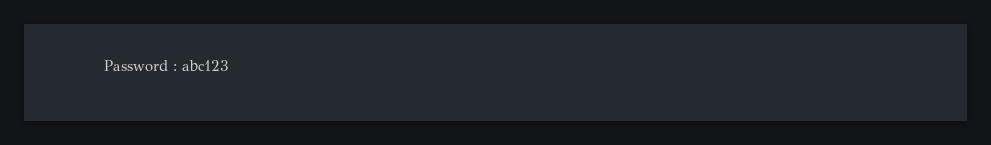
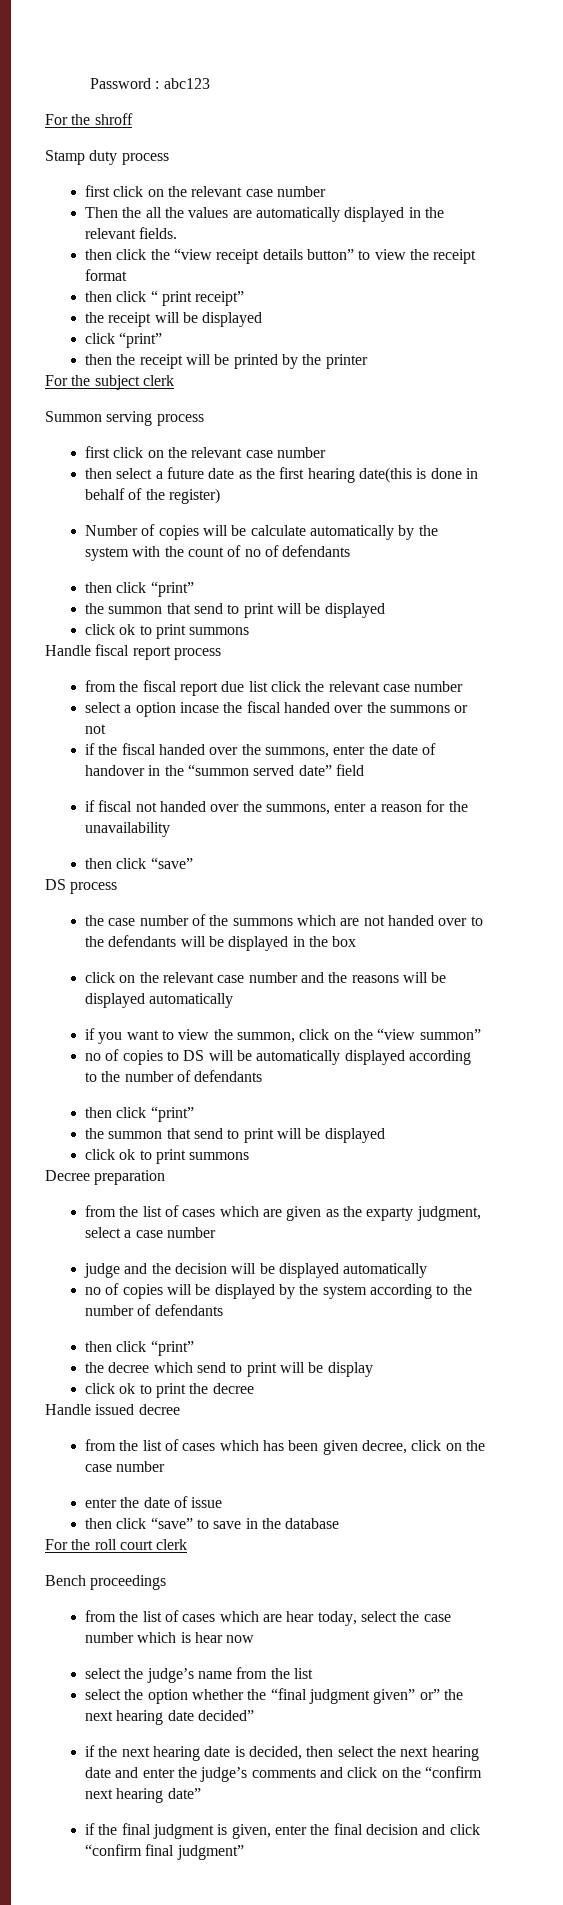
(229, 65) none -> [45,113,133,125] [45,150,169,165] [85,185,327,197] [85,207,445,222] [85,227,178,239] [85,248,477,264] [85,269,128,281] [85,290,245,306] [85,312,263,327] [85,332,163,348] [85,354,368,369] [45,375,174,390] [45,411,204,426] [85,446,327,458] [85,467,478,483] [85,488,221,504] [85,524,438,540] [85,545,351,561] [85,581,194,597] [85,603,385,618] [85,624,250,639] [45,644,221,660] [85,680,464,696] [85,701,469,717] [85,724,107,734] [85,743,437,758] [85,764,365,776] [85,800,468,815] [85,822,171,837] [85,857,193,869] [45,879,118,894] [85,914,483,926] [85,935,357,951] [85,972,447,983] [85,993,234,1008] [85,1028,481,1044] [85,1049,472,1065] [85,1070,263,1082] [85,1106,194,1122] [85,1128,385,1143] [85,1149,250,1164] [45,1170,166,1185] [85,1205,481,1221] [85,1227,217,1238] [84,1263,428,1278] [85,1283,472,1299] [85,1304,223,1316] [85,1340,194,1356] [85,1362,373,1377] [85,1383,254,1398] [45,1404,180,1415] [85,1439,485,1455] [85,1461,166,1472] [85,1496,223,1508] [85,1517,340,1529] [45,1539,188,1550] [45,1575,167,1590] [85,1610,451,1626] [85,1632,255,1643] [85,1667,314,1683] [85,1688,464,1704] [85,1710,255,1725] [85,1745,479,1761] [85,1766,483,1782] [85,1788,201,1803] [85,1823,480,1839] [85,1844,244,1860] // For the shroff // Stamp duty process // first click on the relevant case number // Then the all the values are automatically displayed in the relevant fields. // then click the “view receipt details button” to view the receipt format // then click “ print receipt” // the receipt will be displayed // click “print” // then the receipt will be printed by the printer // For the subject clerk // Summon serving process // first click on the relevant case number // then select a future date as the first hearing date(this is done in behalf of the register) // Number of copies will be calculate automatically by the system with the count of no of defendants // then click “print” // the summon that send to print will be displayed // click ok to print summons // Handle fiscal report process // from the fiscal report due list click the relevant case number // select a option incase the fiscal handed over the summons or not // if the fiscal handed over the summons, enter the date of handover in the “summon served date” field // if fiscal not handed over the summons, enter a reason for the unavailability // then click “save” // DS process // the case number of the summons which are not handed over to the defendants will be displayed in the box // click on the relevant case number and the reasons will be displayed automatically // if you want to view the summon, click on the “view summon” // no of copies to DS will be automatically displayed according to the number of defendants // then click “print” // the summon that send to print will be displayed // click ok to print summons // Decree preparation // from the list of cases which are given as the exparty judgment, select a case number // judge and the decision will be displayed automatically // no of copies will be displayed by the system according to the number of defendants // then click “print” // the decree which send to print will be display // click ok to print the decree // Handle issued decree // from the list of cases which has been given decree, click on the case number // enter the date of issue // then click “save” to save in the database // For the roll court clerk // Bench proceedings // from the list of cases which are hear today, select the case number which is hear now // select the judge’s name from the list // select the option whether the “final judgment given” or” the next hearing date decided” // if the next hearing date is decided, then select the next hearing date and enter the judge’s comments and click on the “confirm next hearing date” // if the final judgment is given, enter the final decision and click “confirm final judgment”

